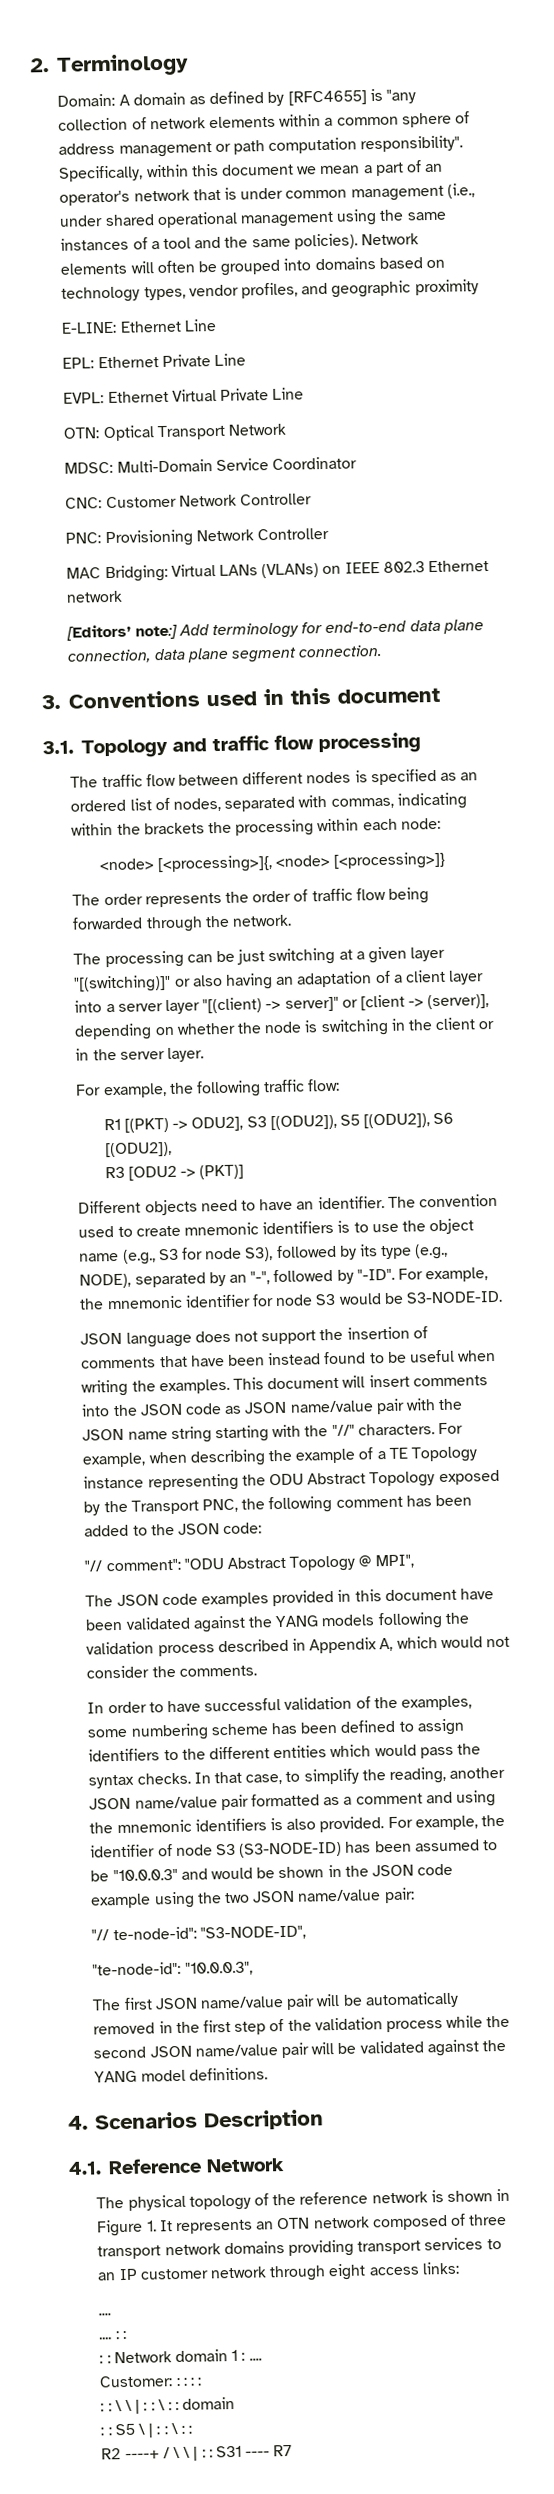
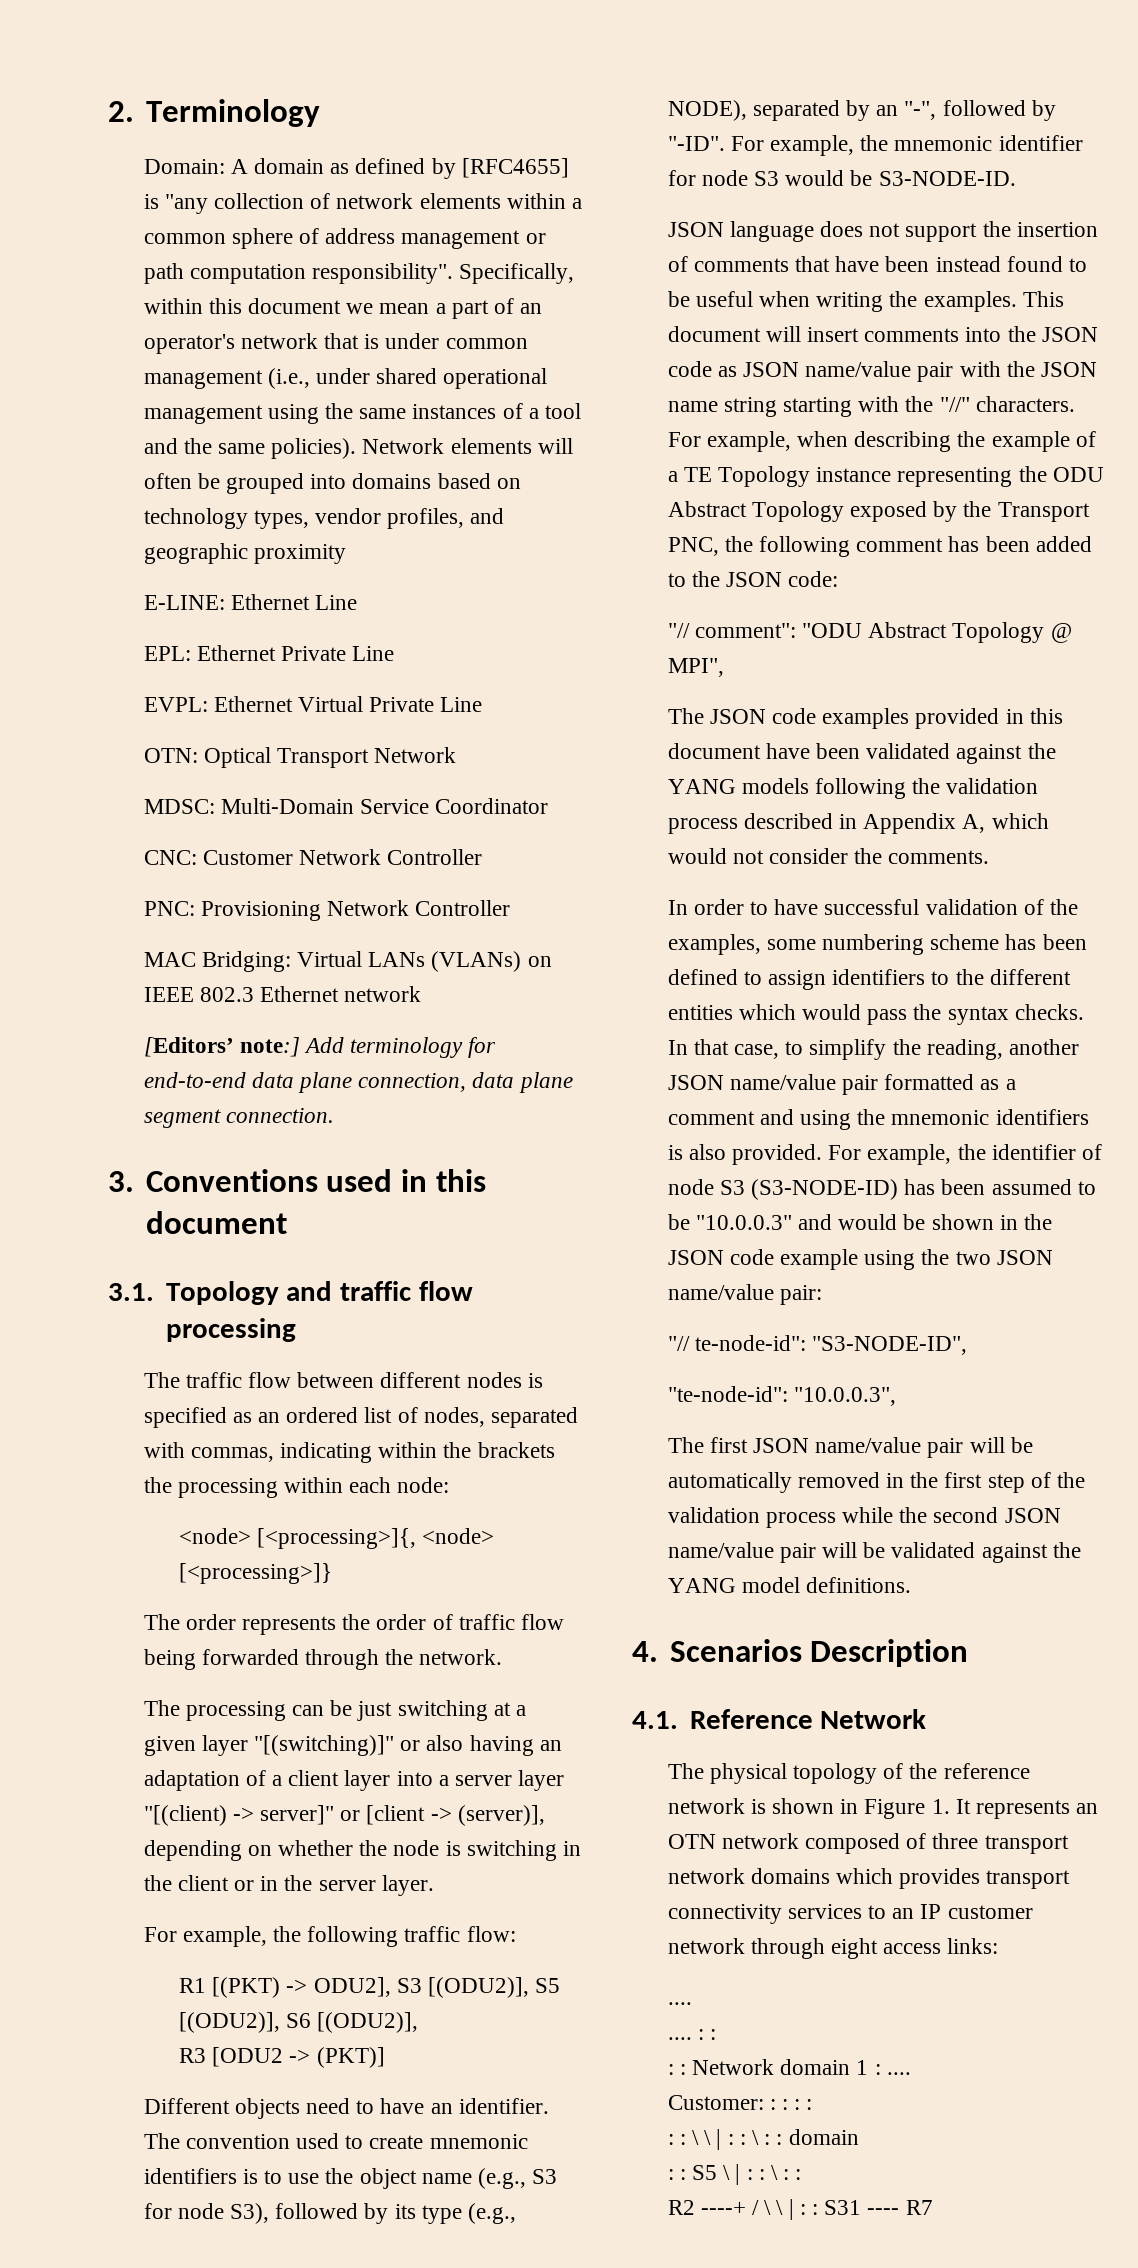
[269,1112,455,1131] [104,1141,172,1158] [(ODU2]), S5 [(ODU2]), S6 [(ODU2]), -> [428,1977,561,1998] [179,2012,419,2033] [(ODU2)], S5 [(ODU2)], S6 [(ODU2)],
[287,2239,422,2257] providing transport -> [835,1868,1071,1889] [667,1904,782,1924] which provides transport connectivity

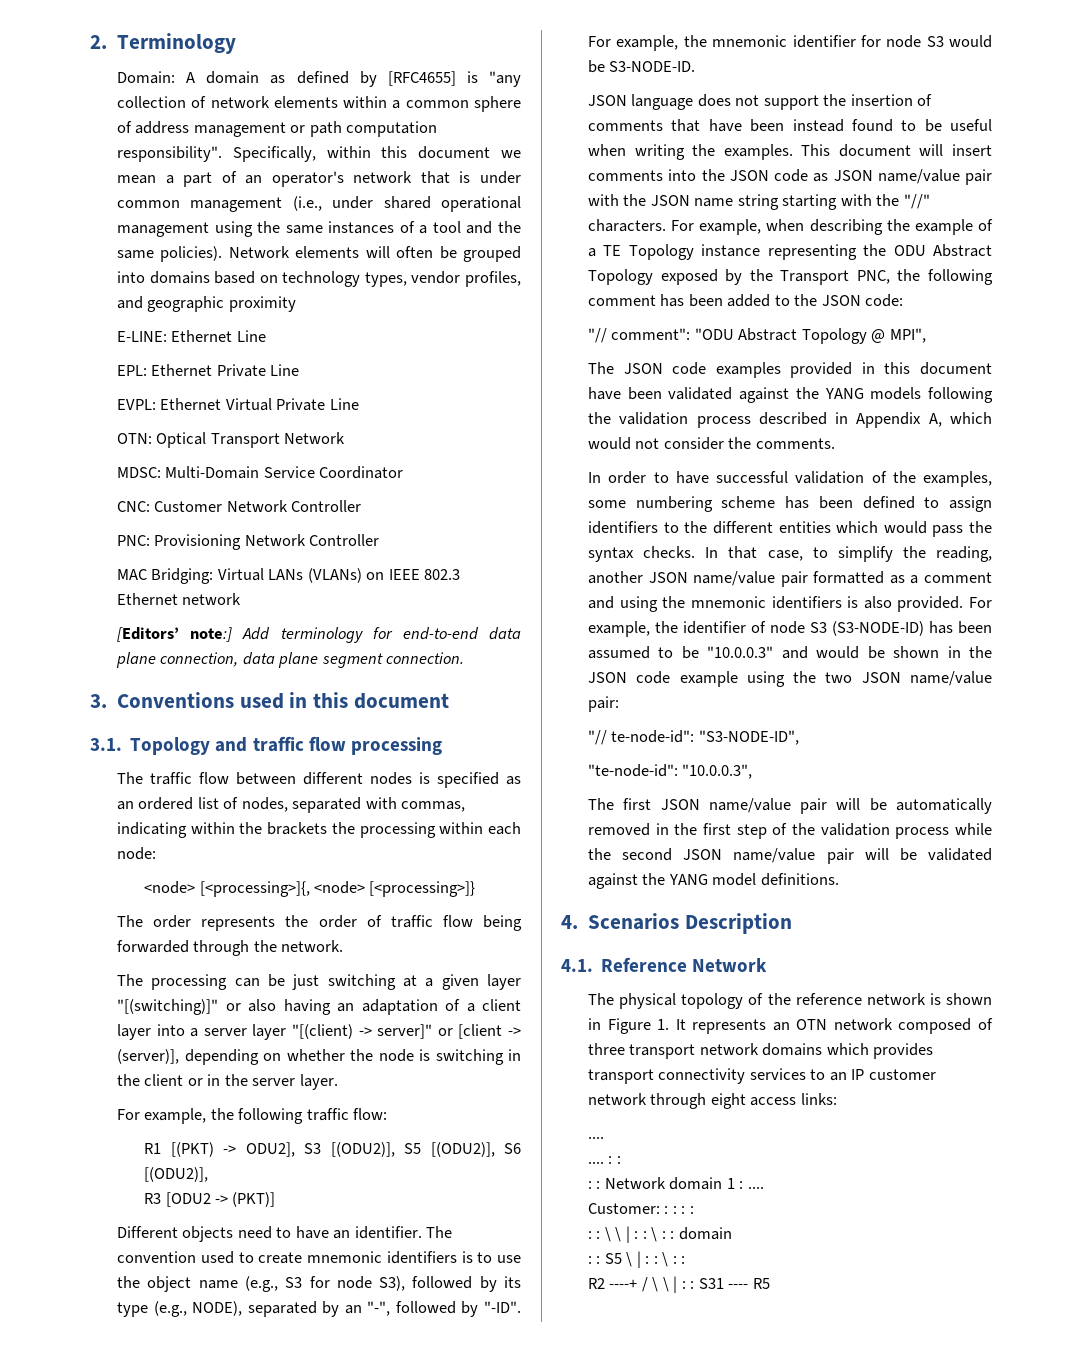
[905,2200,933,2215] R7 -> [752,1278,770,1289] R5

